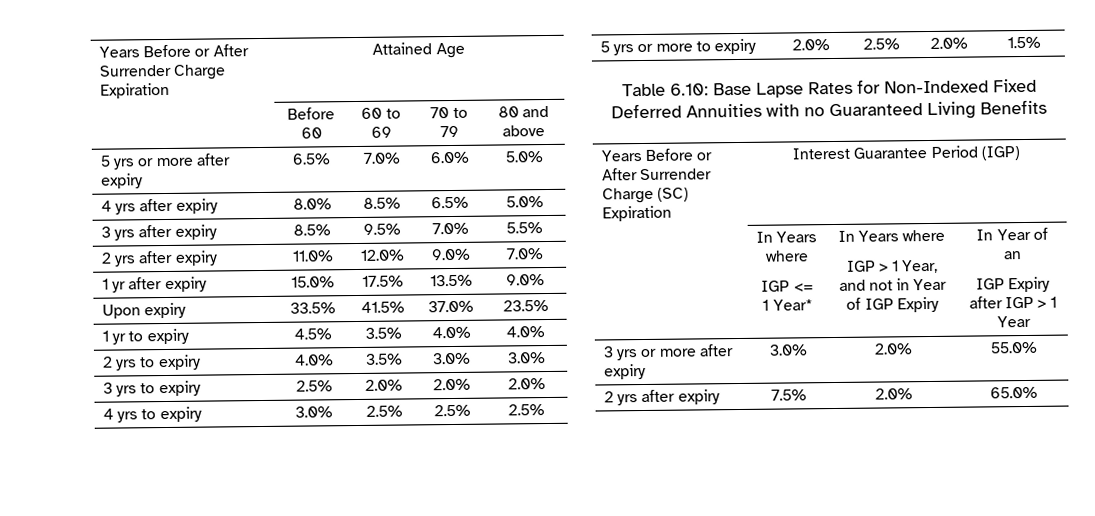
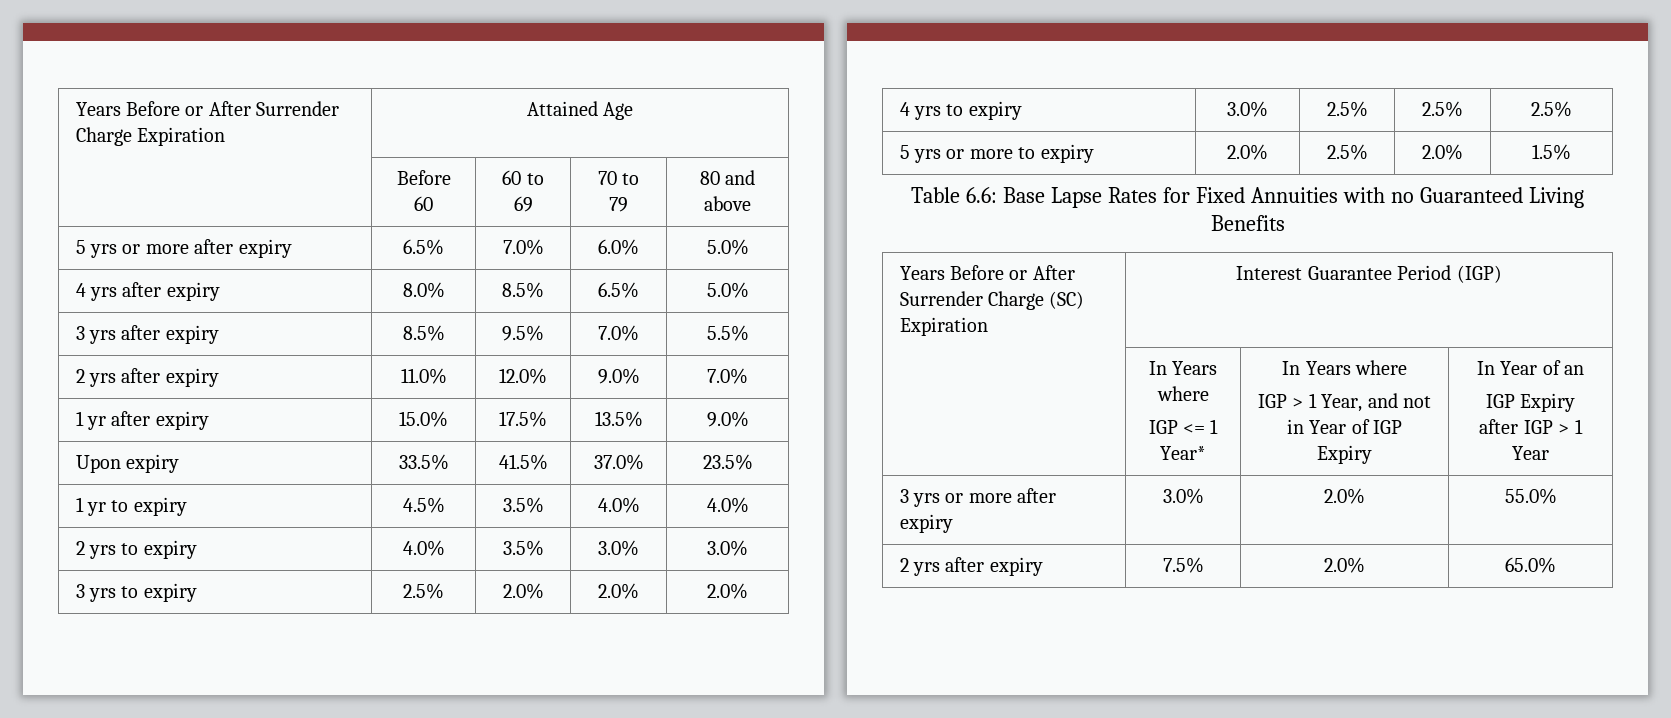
[669,83,709,96] 6.10: -> [966,187,998,203] 6.6:
[883,78,1037,94] [611,103,682,119] Non-Indexed Fixed Deferred -> [1195,187,1245,203] Fixed

